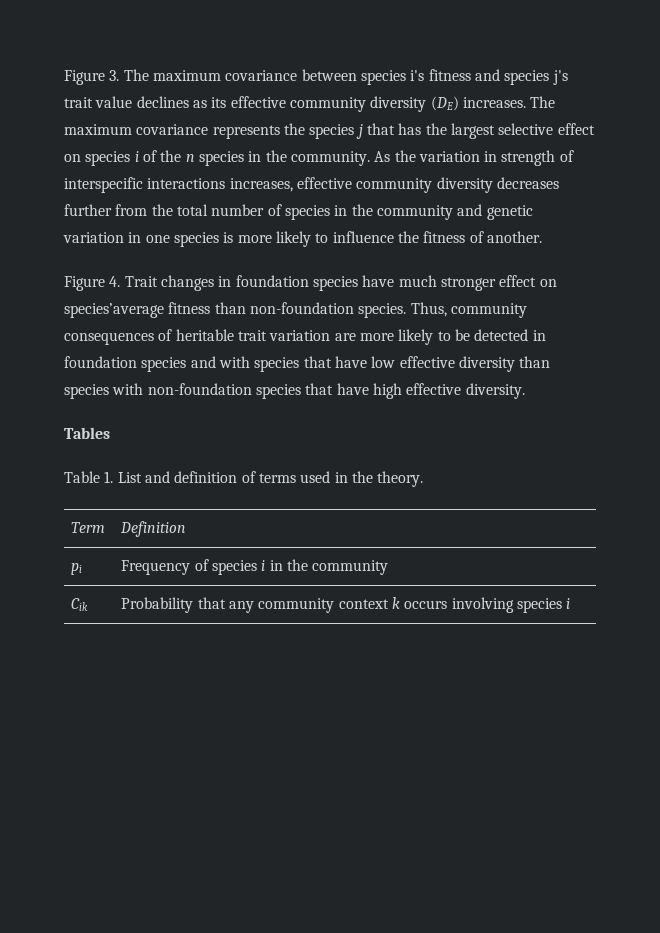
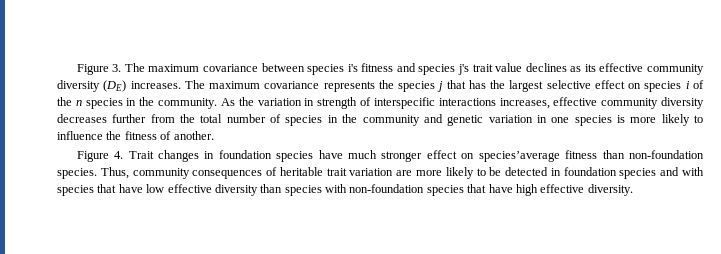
[64,427,110,439] [64,471,424,487] [71,522,106,533] [120,521,187,537] [71,563,83,575] [121,559,389,575] [71,598,89,611] [121,597,571,613] // Tables // Table 1. List and definition of terms used in the theory. // Term | Definition // pi | Frequency of species i in the community // Cik | Probability that any community context k occurs involving species i -> (633, 190) none

